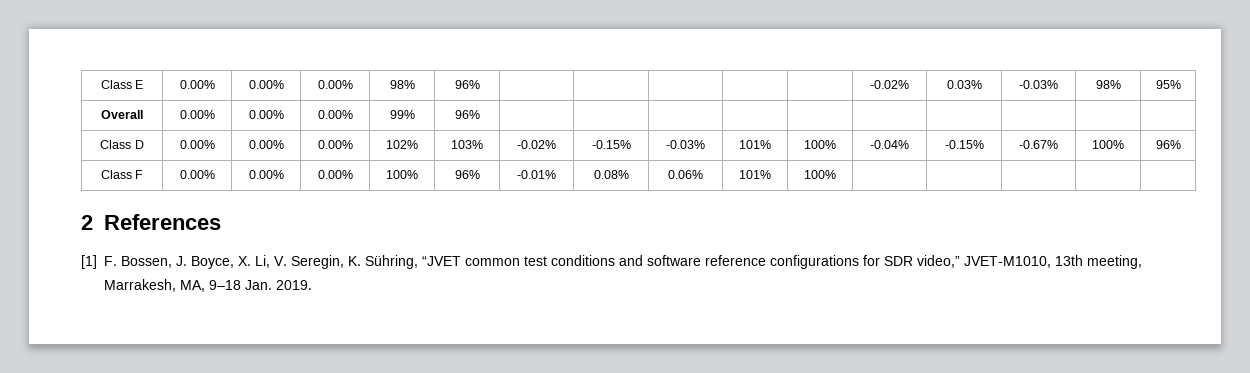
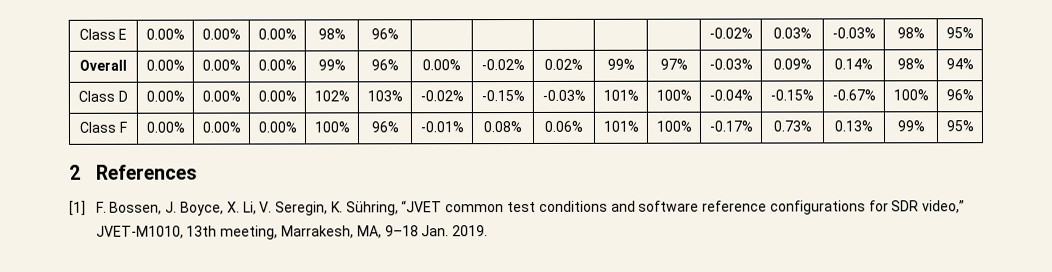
(480, 114) | | | | | | | | | -> [422,59,461,71] [480,59,525,71] [544,58,583,70] [606,58,635,70] [659,58,688,70] [708,58,753,70] [772,58,812,70] [834,58,873,70] [896,58,925,70] [945,58,974,70] 0.00% | -0.02% | 0.02% | 99% | 97% | -0.03% | 0.09% | 0.14% | 98% | 94%
(836, 174) | | | | -> [708,120,753,132] [772,120,812,132] [834,120,873,132] [896,120,925,132] [945,120,974,132] -0.17% | 0.73% | 0.13% | 99% | 95%

